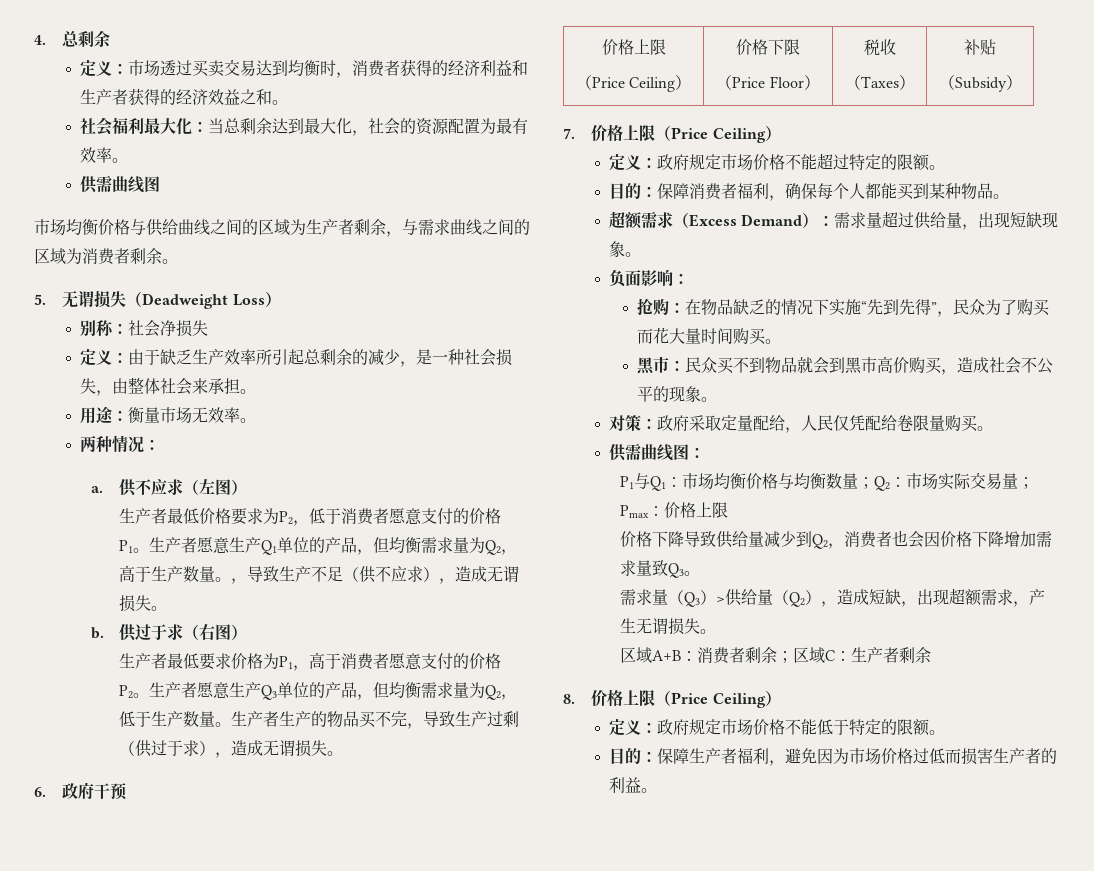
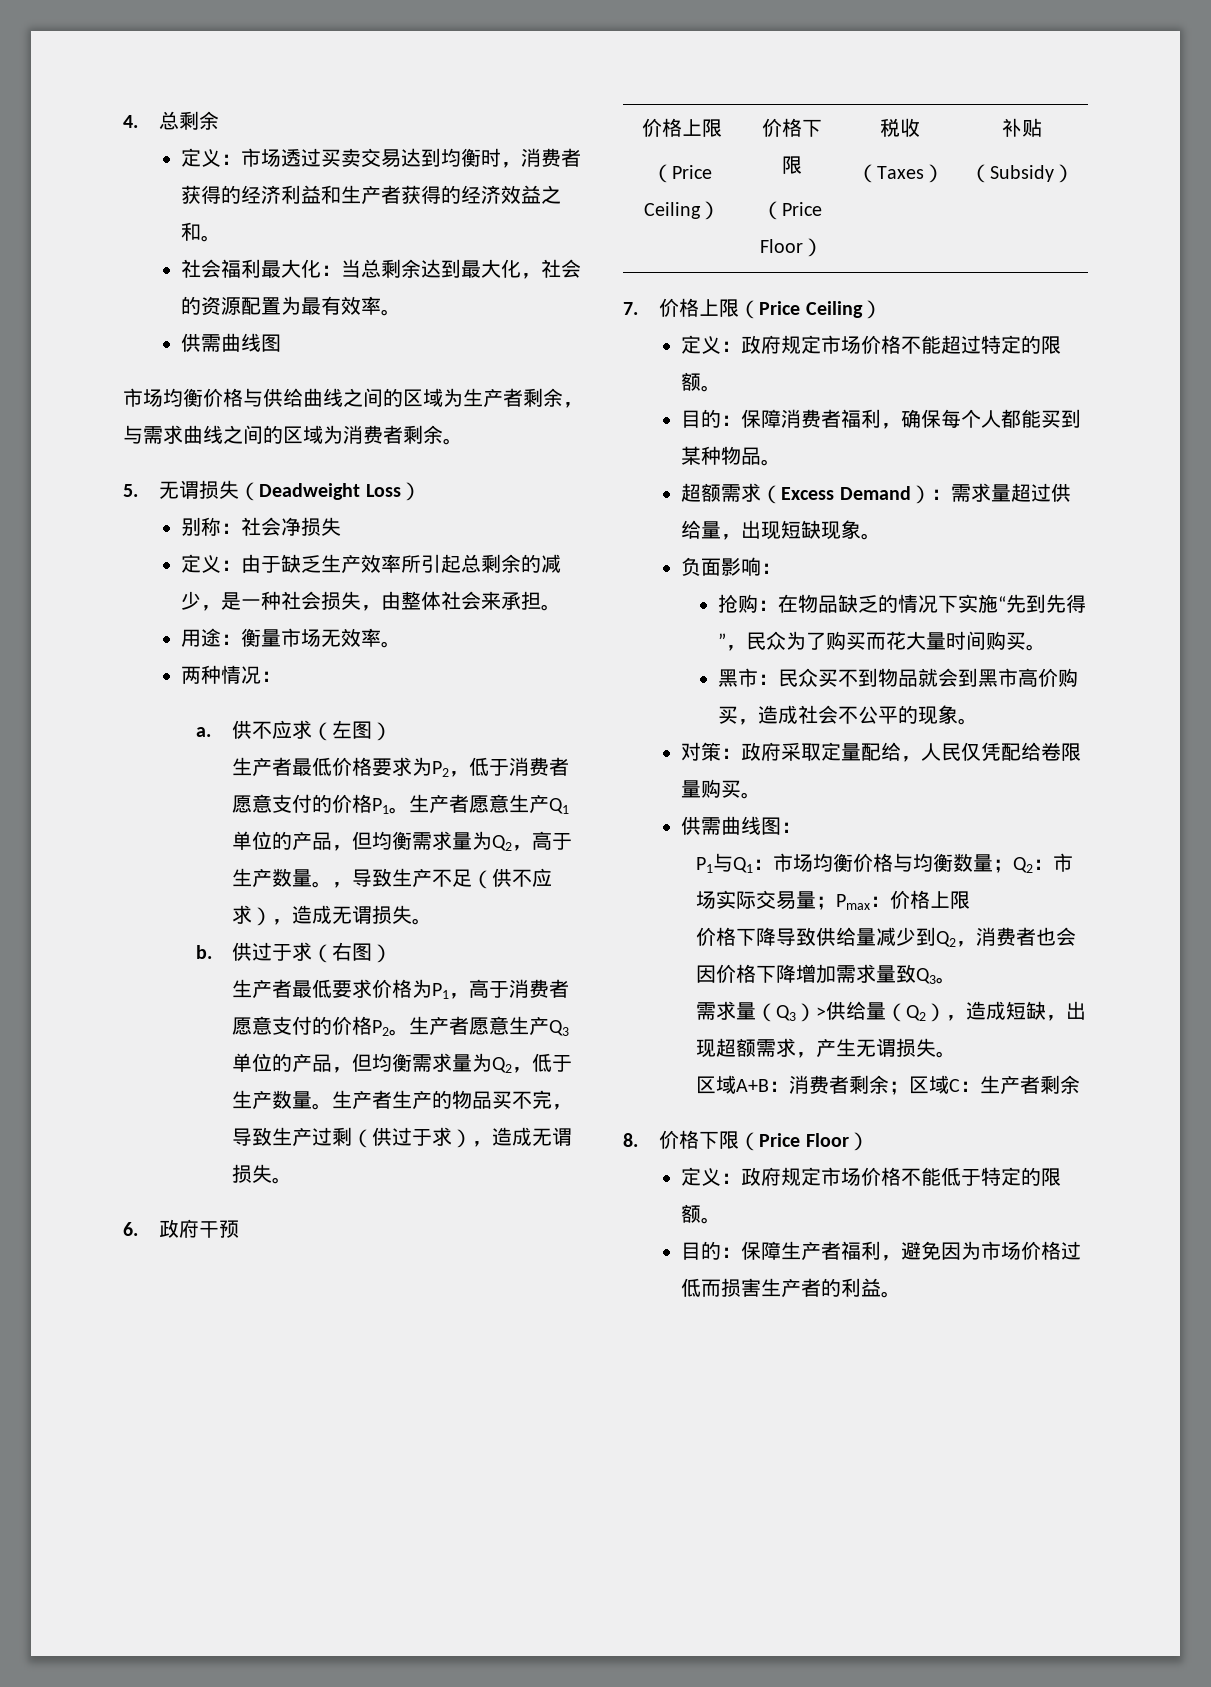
[623,690,766,708] 上限（Price Ceiling -> [699,1131,849,1151] 下限（Price Floor

